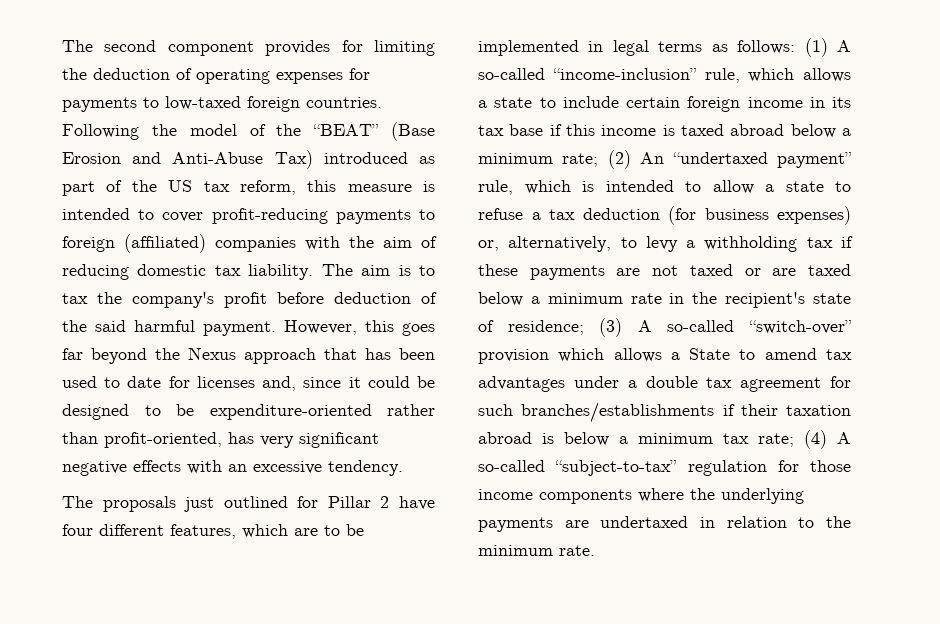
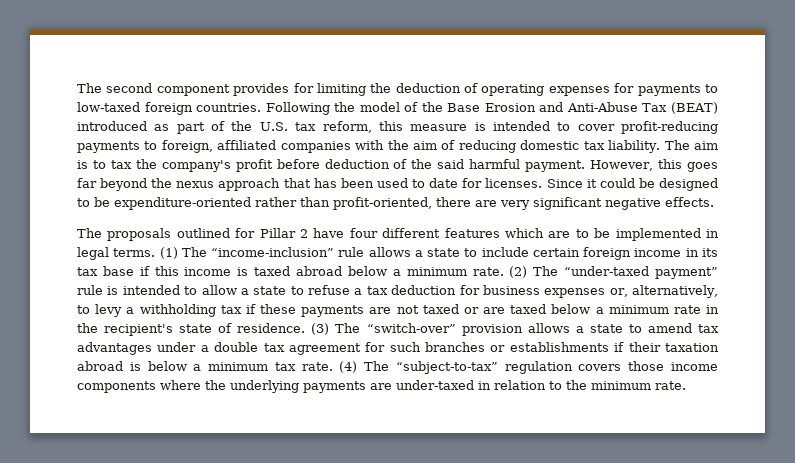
[313,122,435,141] “BEAT” (Base -> [447,103,481,112] Base
[274,150,313,169] Tax) -> [642,102,718,114] Tax (BEAT)
[168,180,193,192] US -> [259,122,288,131] U.S.
[62,234,206,253] foreign (affiliated) -> [161,140,277,153] foreign, affiliated
[188,347,236,360] Nexus -> [176,181,215,188] nexus
[196,376,342,391] licenses and, since -> [485,178,583,188] licenses. Since
[228,432,254,444] has -> [436,197,497,207] there are
[133,460,403,476] effects with an excessive tendency. -> [665,197,714,207] effects.
[184,497,215,512] just -> (172, 234) none
[170,524,236,539] features, -> [444,228,500,238] features
[658,38,851,57] [478,68,795,83] terms as follows: (1) A so-called “income-inclusion” rule, which -> [113,247,365,259] terms. (1) The “income-inclusion” rule
[562,150,852,169] [478,180,571,195] rate; (2) An “undertaxed payment” rule, which -> [472,266,719,279] [77,285,103,295] rate. (2) The “under-taxed payment” rule
[668,206,851,225] (for business expenses) -> [459,285,606,298] for business expenses
[507,318,735,337] residence; (3) A so-called -> [237,323,361,335] residence. (3) The
[558,348,731,362] which allows a State -> [527,323,623,333] allows a state
[521,402,715,423] branches/establishments -> [425,342,609,352] branches or establishments
[758,430,851,449] [478,460,545,472] rate; (4) A so-called -> [301,361,390,373] rate. (4) The
[777,460,799,472] for -> [578,364,622,371] covers
[600,516,689,528] undertaxed -> [396,380,474,390] under-taxed

